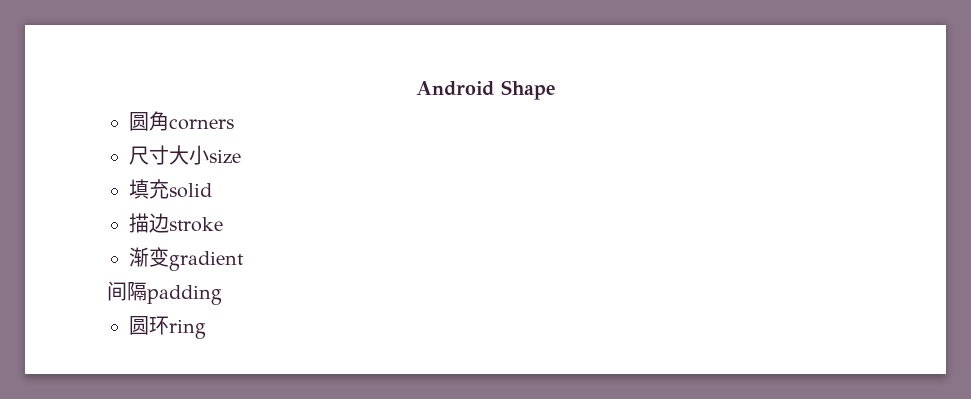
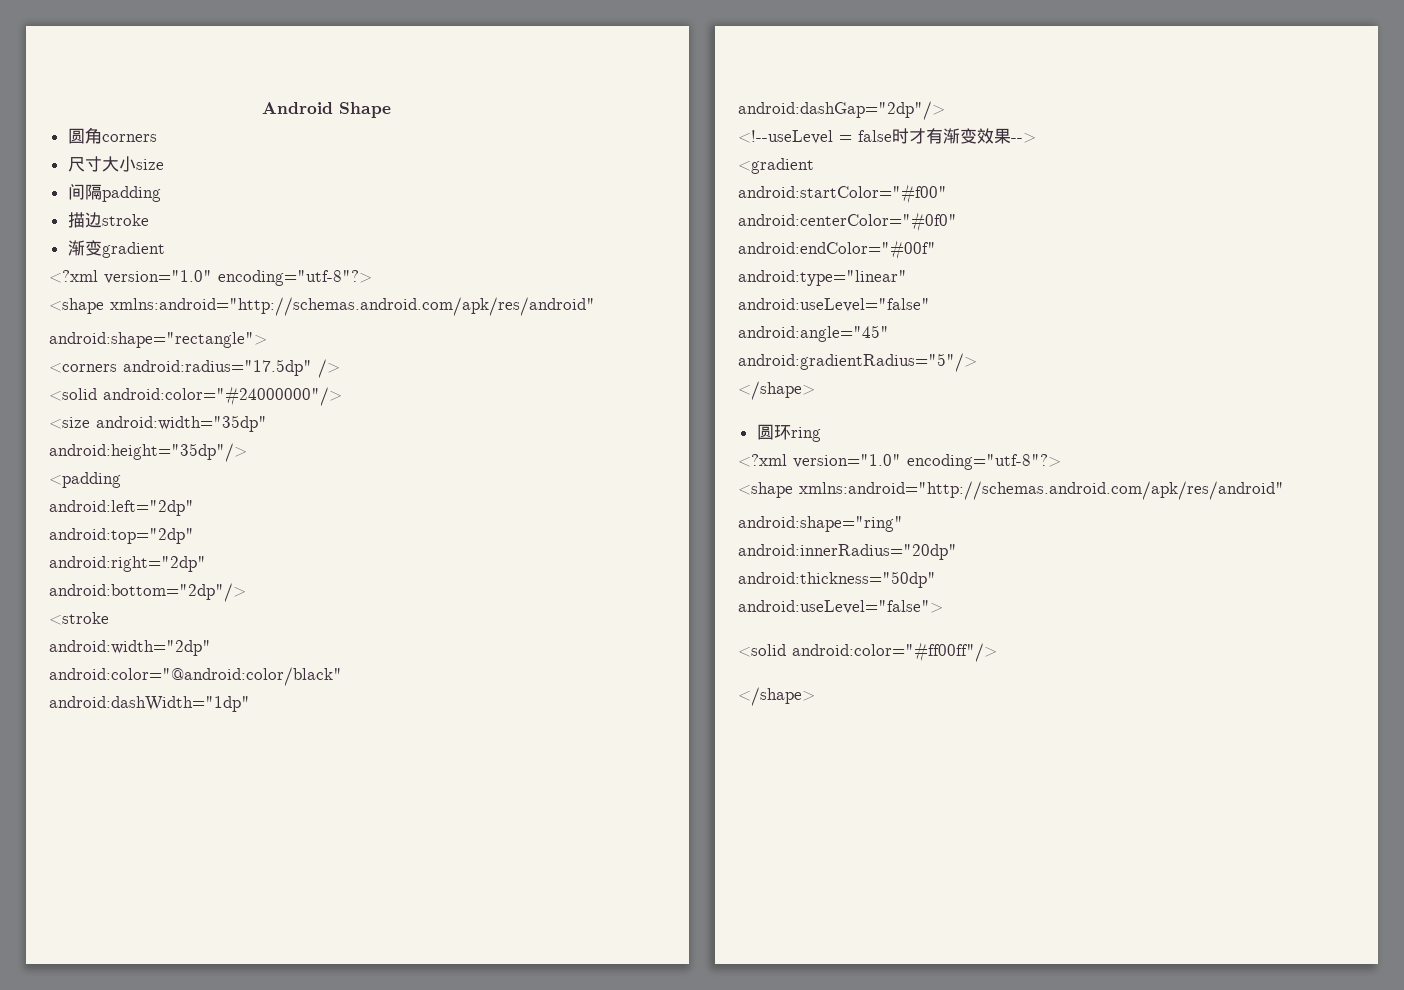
[129,179,212,199] 填充solid -> [67,184,161,202] 间隔padding
[107,281,222,305] [129,316,206,339] 间隔padding // 圆环ring -> [49,270,372,286] [49,297,595,316] [49,332,267,348] [49,359,340,378] [49,386,342,406] [49,415,267,432] [49,443,247,462] [49,472,121,488] [49,500,194,516] [49,528,194,544] [49,556,206,572] [49,583,246,602] [49,612,109,625] [49,640,211,656] [49,667,342,686] [49,696,250,712] [738,101,945,120] [738,128,1036,144] [738,158,814,174] [738,184,947,204] [738,212,957,232] [738,240,936,260] [738,270,907,286] [738,298,930,312] [738,325,889,342] [738,353,977,372] [738,381,815,400] [756,424,821,442] [738,454,1061,470] [738,481,1284,500] [738,516,903,532] [738,544,957,560] [738,571,936,588] [738,600,943,614] [738,642,997,662] [738,687,815,706] <?xml version="1.0" encoding="utf-8"?> // <shape xmlns:android="http://schemas.android.com/apk/res/android" // android:shape="rectangle"> // <corners android:radius="17.5dp" /> // <solid android:color="#24000000"/> // <size android:width="35dp" // android:height="35dp"/> // <padding // android:left="2dp" // android:top="2dp" // android:right="2dp" // android:bottom="2dp"/> // <stroke // android:width="2dp" // android:color="@android:color/black" // android:dashWidth="1dp" // android:dashGap="2dp"/> // <!--useLevel = false时才有渐变效果--> // <gradient // android:startColor="#f00" // android:centerColor="#0f0" // android:endColor="#00f" // android:type="linear" // android:useLevel="false" // android:angle="45" // android:gradientRadius="5"/> // </shape> // 圆环ring // <?xml version="1.0" encoding="utf-8"?> // <shape xmlns:android="http://schemas.android.com/apk/res/android" // android:shape="ring" // android:innerRadius="20dp" // android:thickness="50dp" // android:useLevel="false"> // <solid android:color="#ff00ff"/> // </shape>

